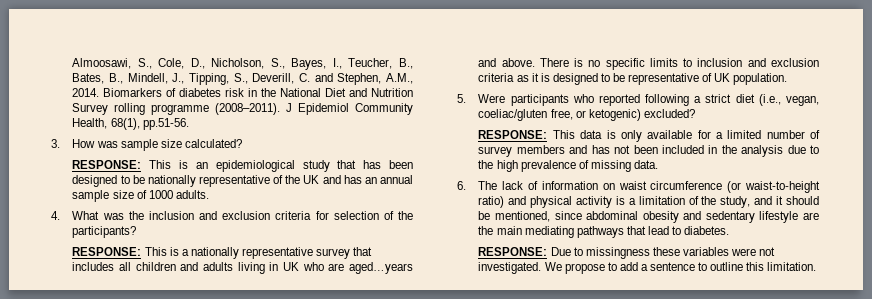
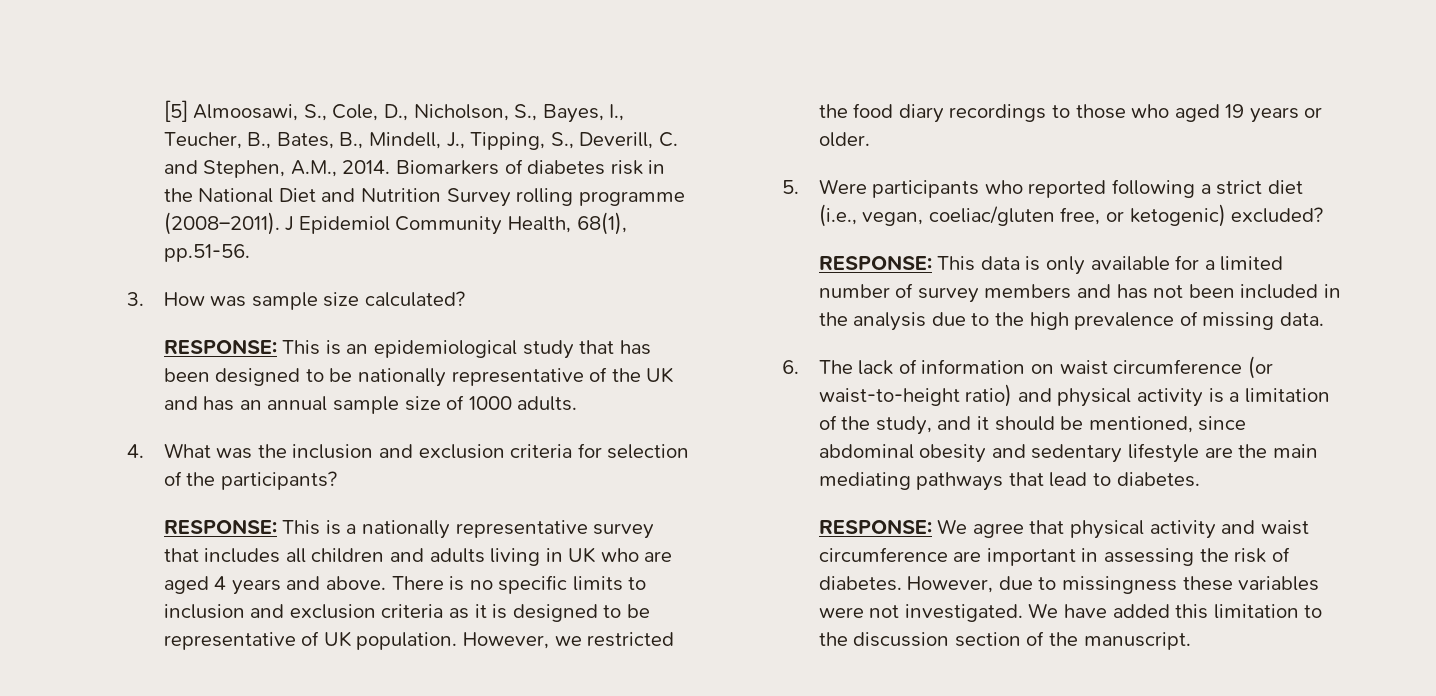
(72, 63) none -> [163,100,188,122] [5]
[348,262,413,274] aged…years -> [163,576,281,595] aged 4 years
(788, 79) none -> [462,632,675,649] [818,103,1323,123] [818,132,870,147] However, we restricted the food diary recordings to those who aged 19 years or older.
[550,247,571,256] Due -> [937,519,1309,539] [818,547,1290,566] [818,576,1033,593] We agree that physical activity and waist circumference are important in assessing the risk of diabetes. However, due
[564,262,817,274] propose to add a sentence to outline this limitation. -> [1063,604,1323,619] [818,631,1191,650] have added this limitation to the discussion section of the manuscript.

